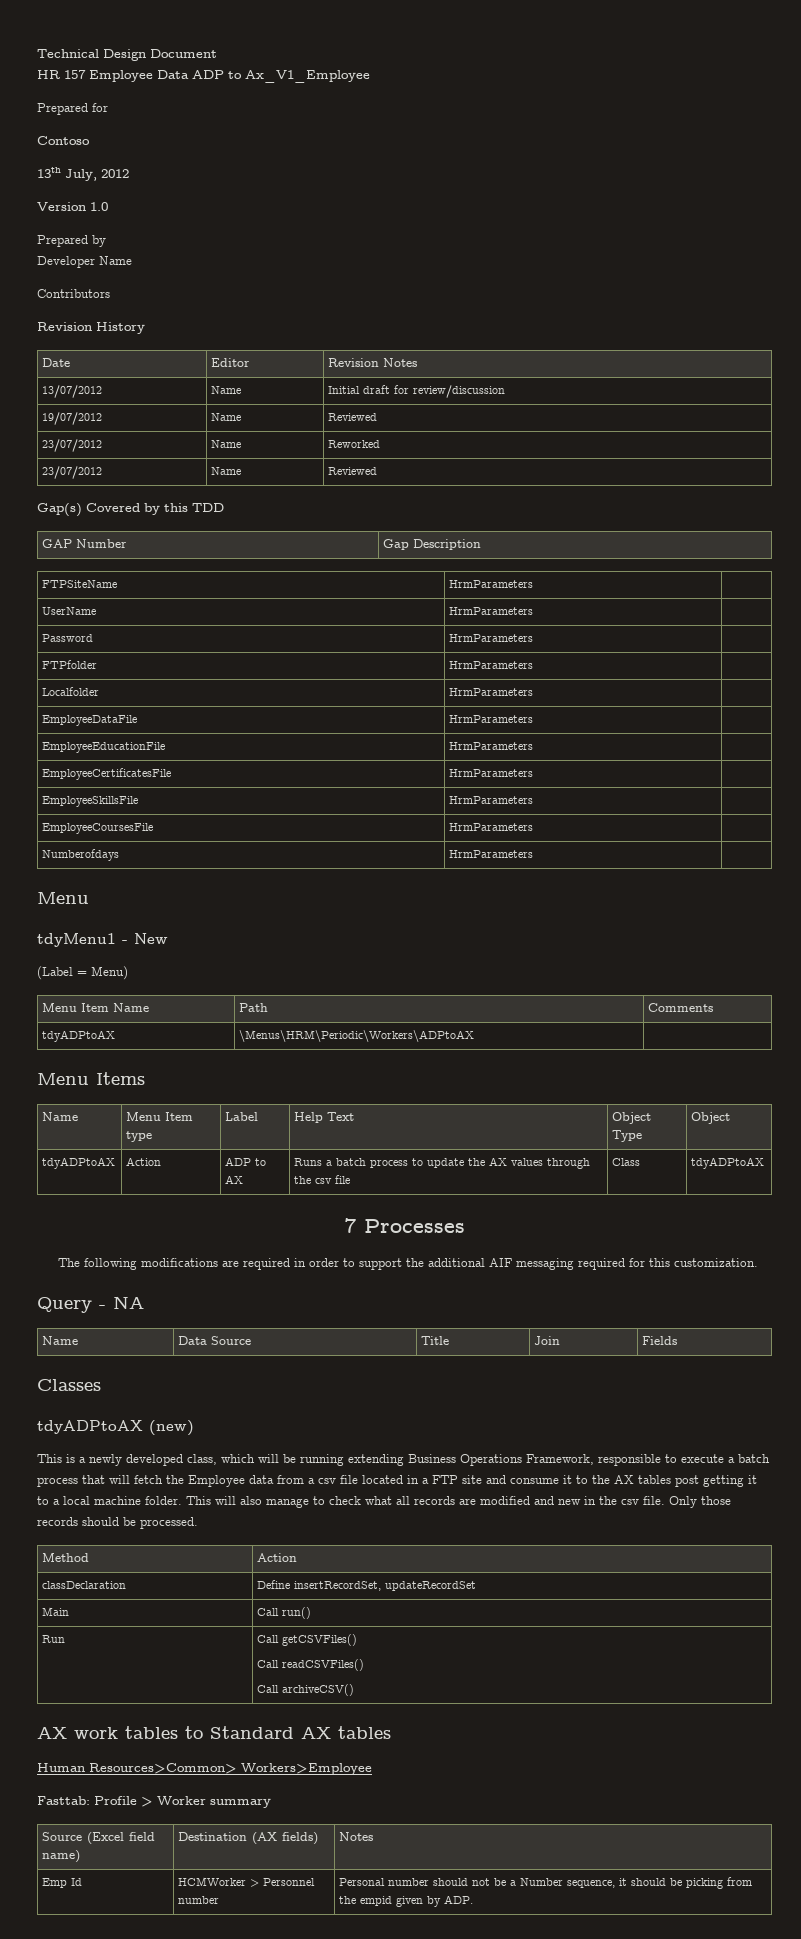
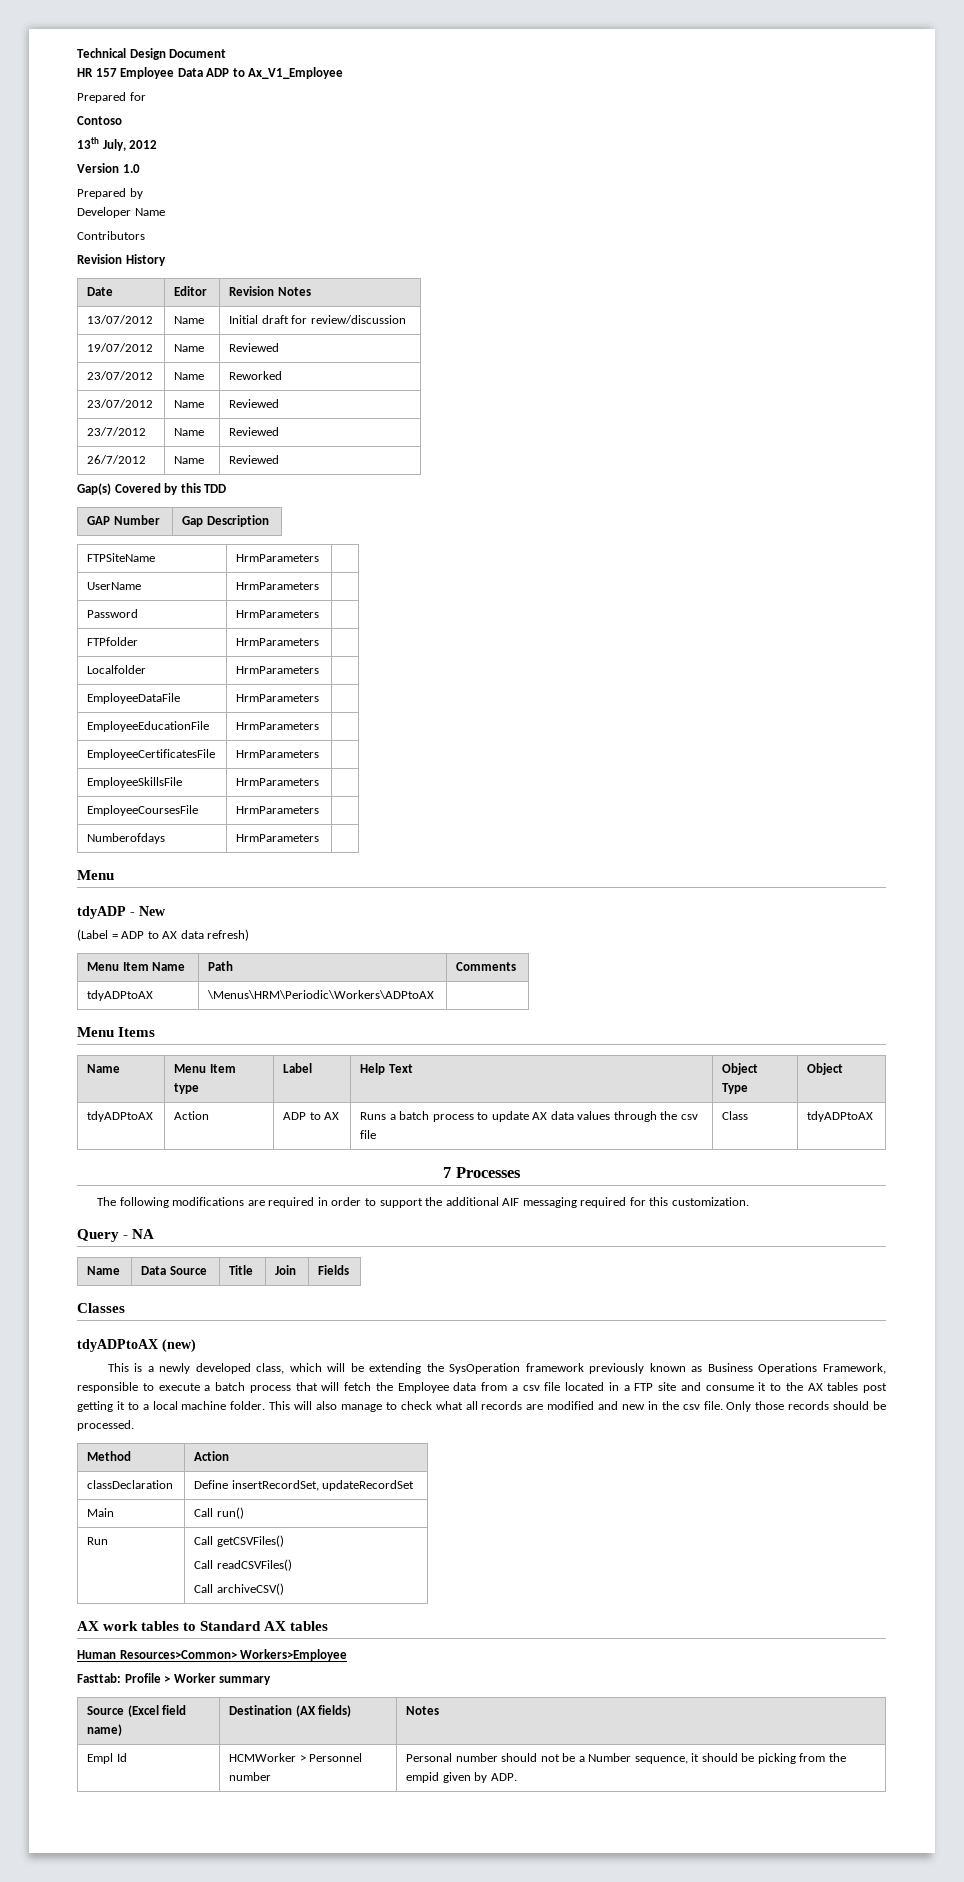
(378, 471) none -> [87,427,147,436] [174,428,205,436] [229,427,280,436] [87,455,147,464] [174,456,205,464] [229,455,280,464] // 23/7/2012 | Name | Reviewed // 26/7/2012 | Name | Reviewed
[37,933,116,947] tdyMenu1 -> [77,906,126,919] tdyADP
[91,966,128,980] Menu) -> [121,929,250,941] ADP to AX data refresh)
[468,1157,508,1166] the AX -> [532,1111,574,1120] AX data
[300,1454,404,1466] running extending -> [369,1363,703,1374] extending the SysOperation framework previously known as
[42,1878,68,1888] Emp -> [87,1753,114,1764] Empl

